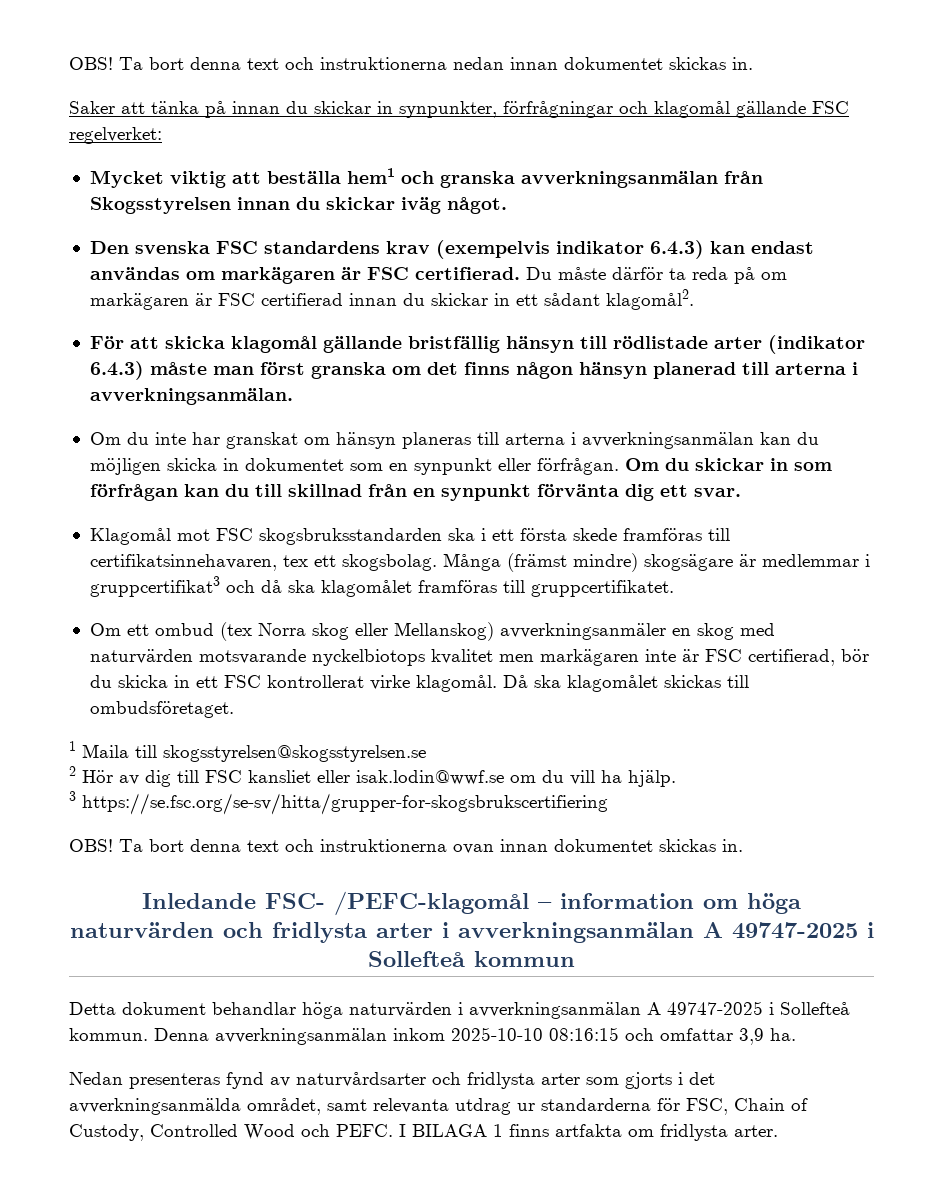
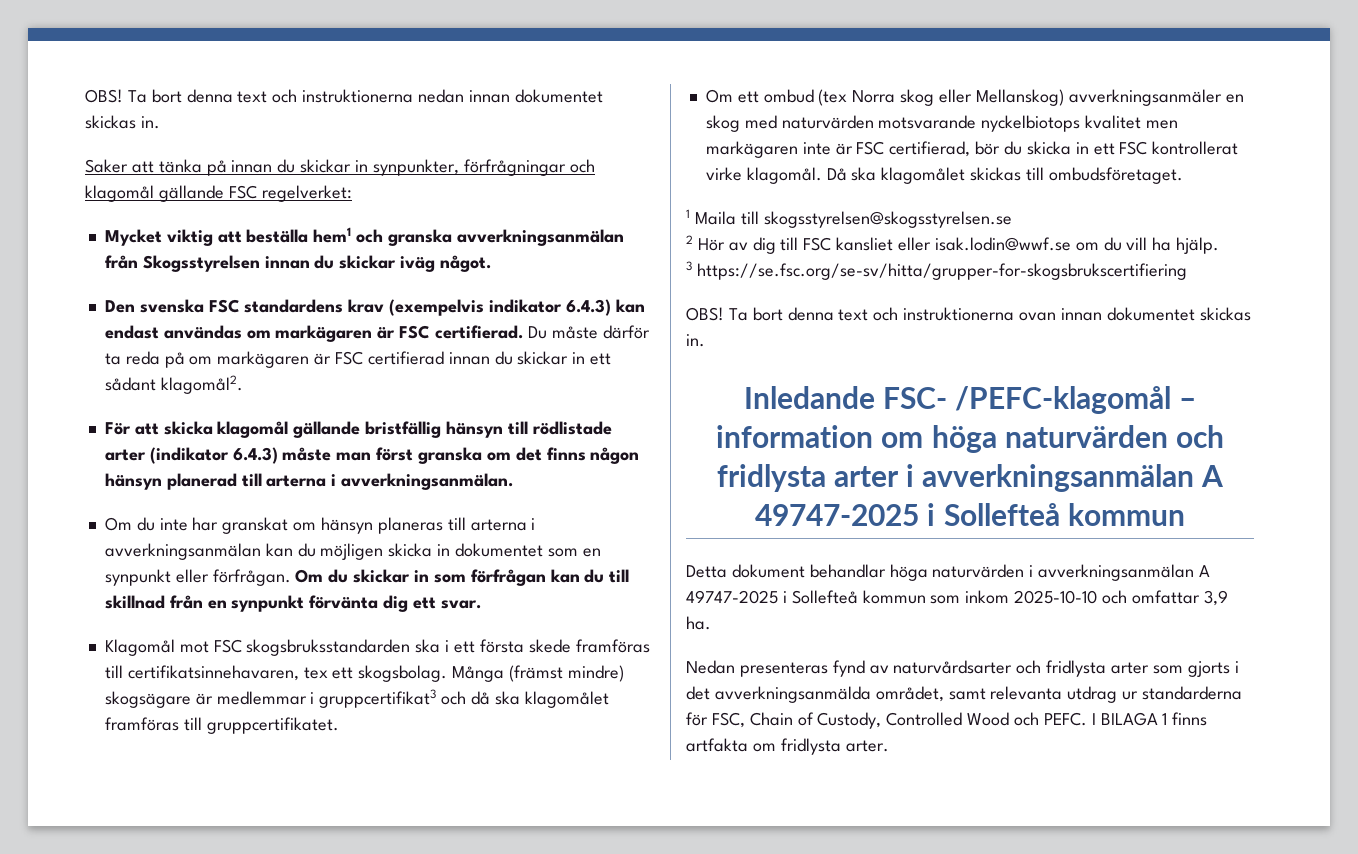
[69,1028,387,1045] kommun. Denna avverkningsanmälan -> [862,590,961,604] kommun som
[549,1027,619,1041] 08:16:15 -> (1098, 597) none

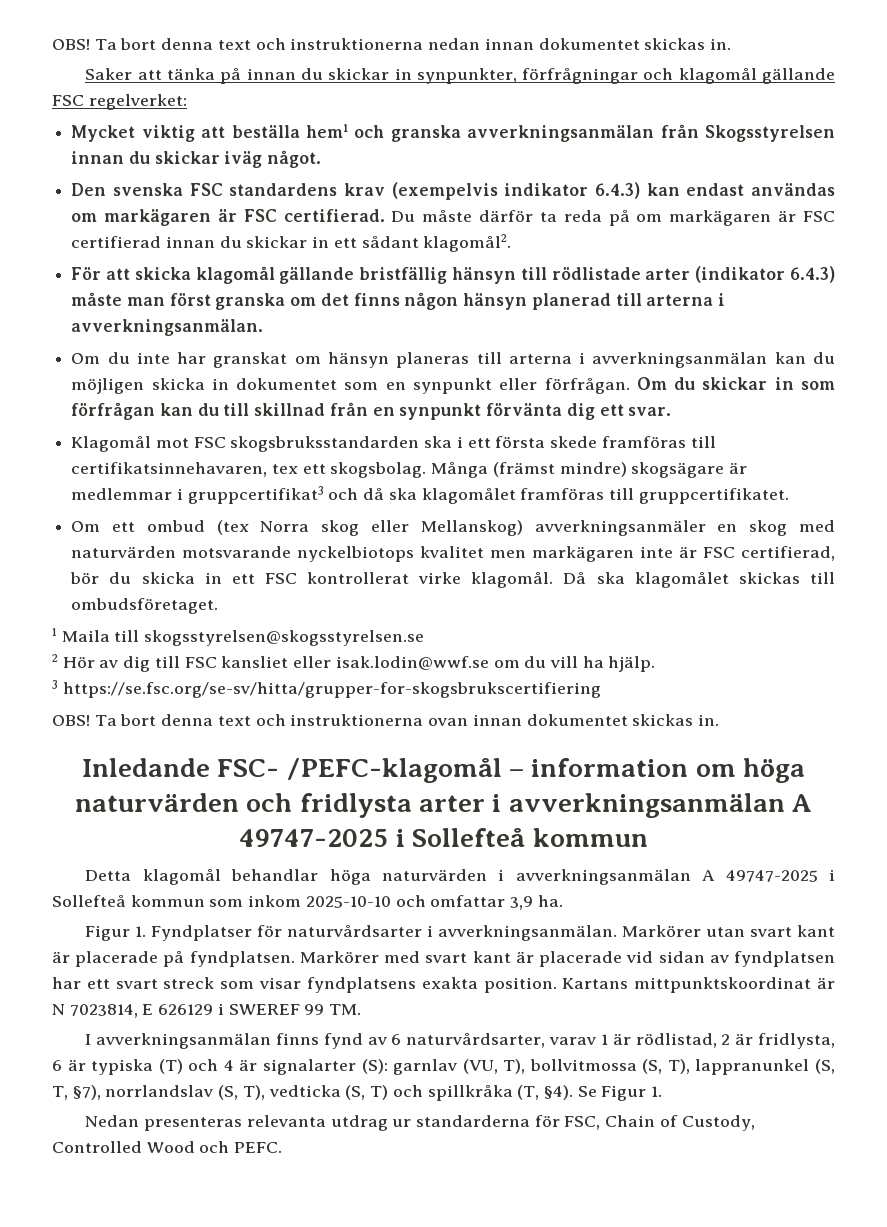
[731,564,805,578] dokument -> [142,869,221,885] klagomål
[686,660,1239,677] [686,686,986,703] Nedan presenteras fynd av naturvårdsarter och fridlysta arter som gjorts i det avverkningsanmälda området, samt -> [85,925,835,941] [52,951,836,967] [52,977,835,993] [52,1003,362,1018] [85,1033,836,1049] [52,1059,835,1075] [52,1085,663,1101] [85,1115,243,1131] Figur 1. Fyndplatser för naturvårdsarter i avverkningsanmälan. Markörer utan svart kant är placerade på fyndplatsen. Markörer med svart kant är placerade vid sidan av fyndplatsen har ett svart streck som visar fyndplatsens exakta position. Kartans mittpunktskoordinat är N 7023814, E 626129 i SWEREF 99 TM. // I avverkningsanmälan finns fynd av 6 naturvårdsarter, varav 1 är rödlistad, 2 är fridlysta, 6 är typiska (T) och 4 är signalarter (S): garnlav (VU, T), bollvitmossa (S, T), lappranunkel (S, T, §7), norrlandslav (S, T), vedticka (S, T) och spillkråka (T, §4). Se Figur 1. // Nedan presenteras
[1091,712,1208,726] [686,738,889,755] I BILAGA 1 finns artfakta om fridlysta arter. -> (283, 1147) none

